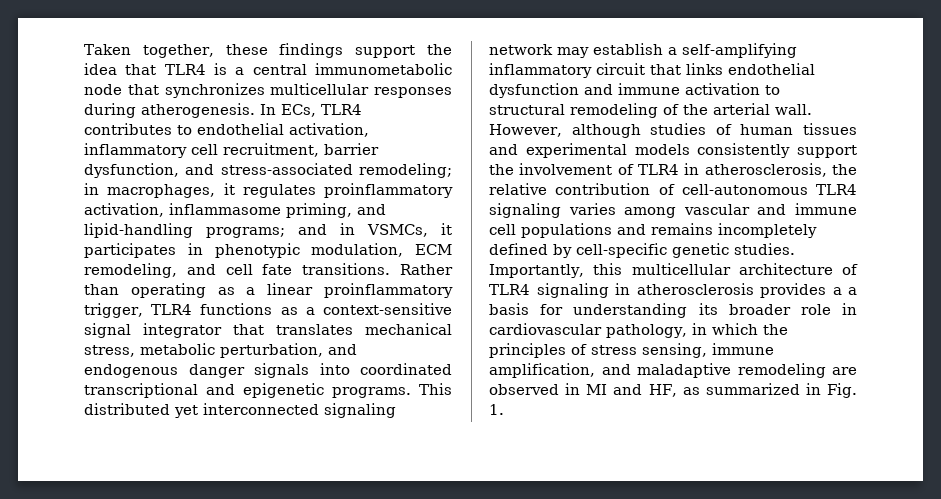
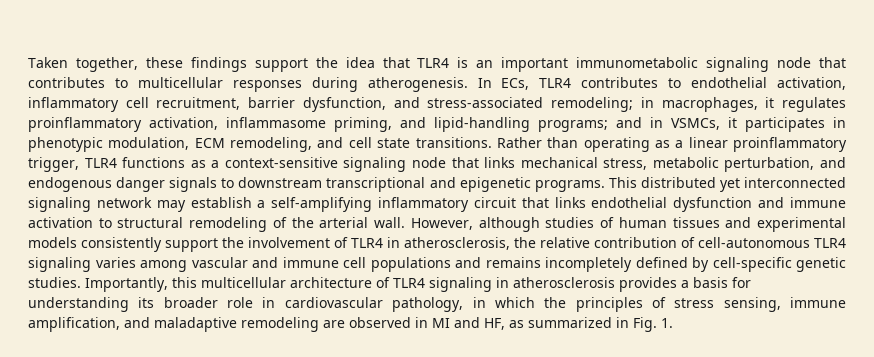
[235,63,452,75] [84,83,265,98] a central immunometabolic node that synchronizes -> [476,57,846,72] [28,77,128,88] an important immunometabolic signaling node that contributes to
[262,264,293,275] fate -> [377,138,411,148] state
[84,323,353,338] signal integrator that translates -> [343,157,516,172] signaling node that links
[319,363,452,375] into coordinated -> [221,177,323,188] to downstream
[848,287,857,295] a -> (689, 284) none

